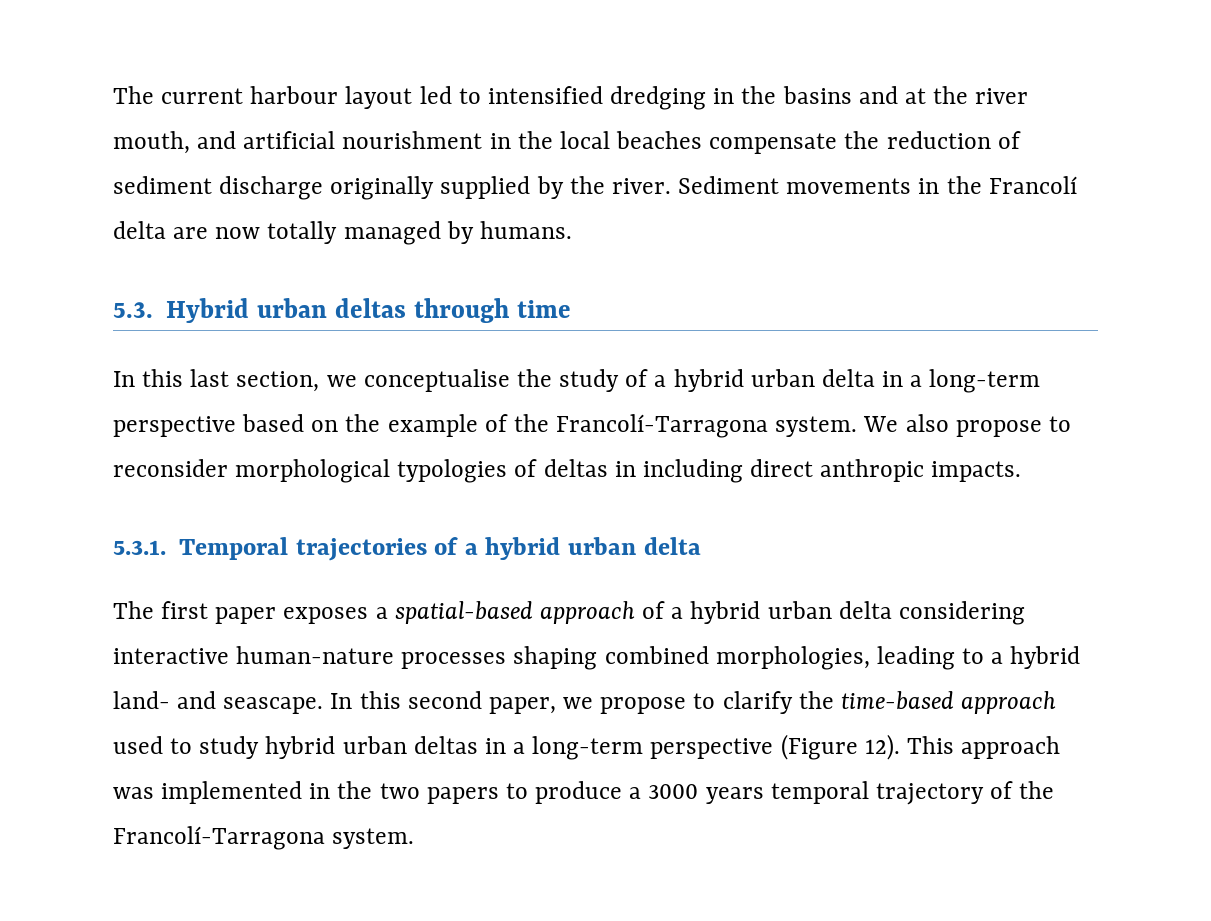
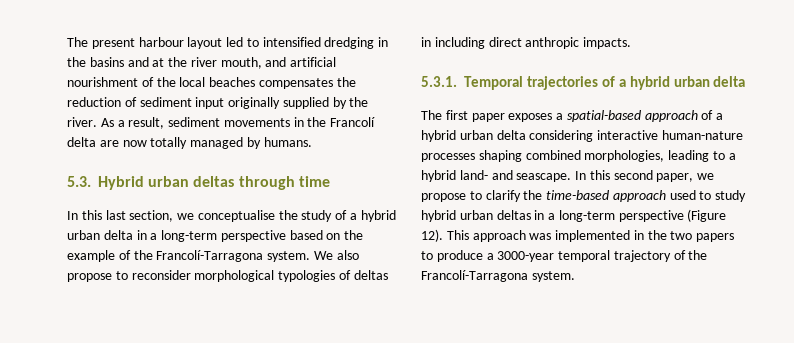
[113,86,244,104] The current -> [67,37,135,49] The present
[489,133,511,149] in -> [141,77,154,87] of
[709,133,838,154] compensate -> [258,78,333,89] compensates
[219,176,324,200] discharge -> [195,97,225,109] input
[678,176,780,194] Sediment -> [100,117,221,129] As a result, sediment
[648,784,764,804] 3000 years -> [497,251,555,262] 3000-year

